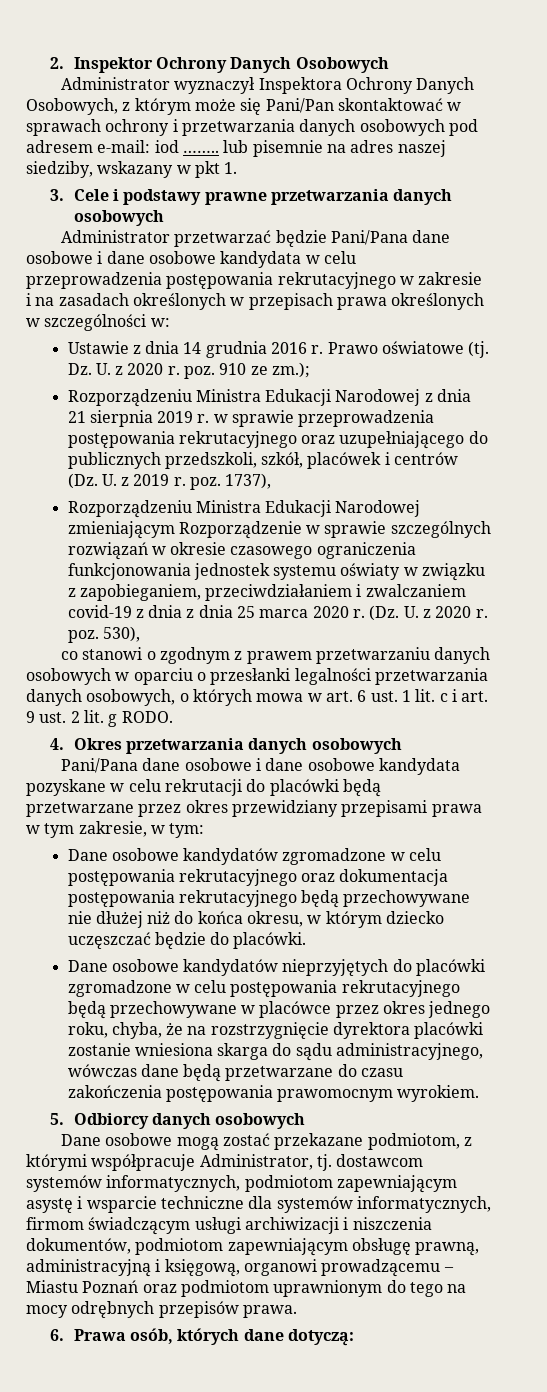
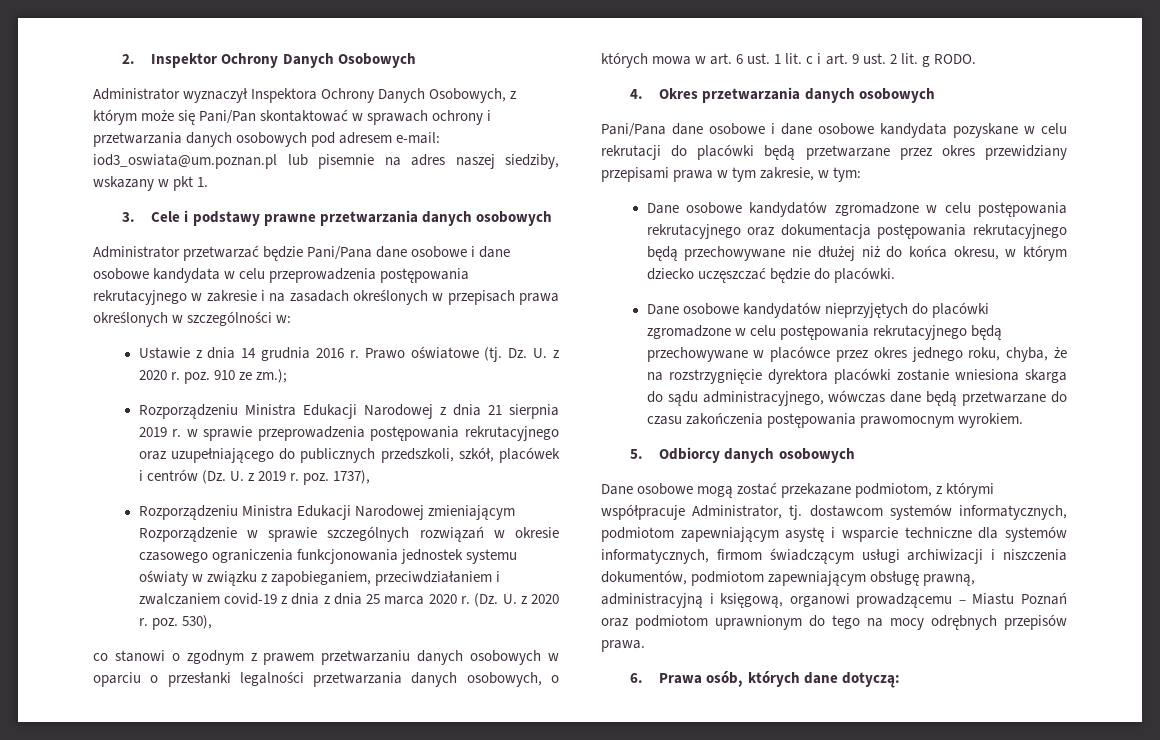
[154,140,219,153] iod …….. -> [93,154,277,169] iod3_oswiata@um.poznan.pl

